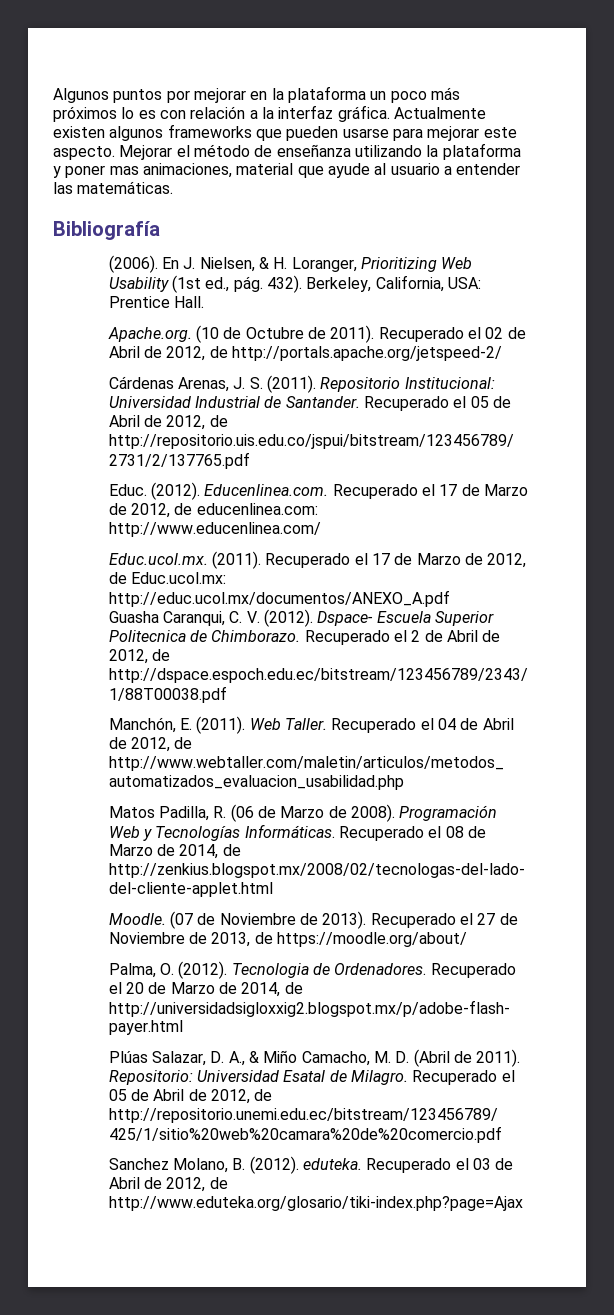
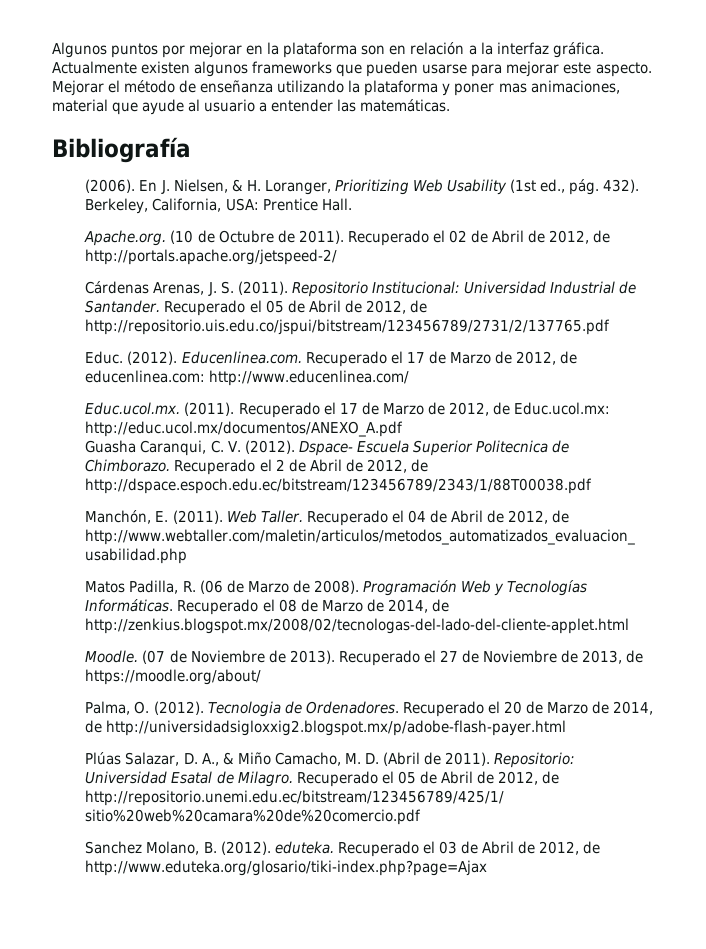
[370,87,460,103] [53,106,186,122] un poco más próximos lo es con -> [361,45,407,55] son en

